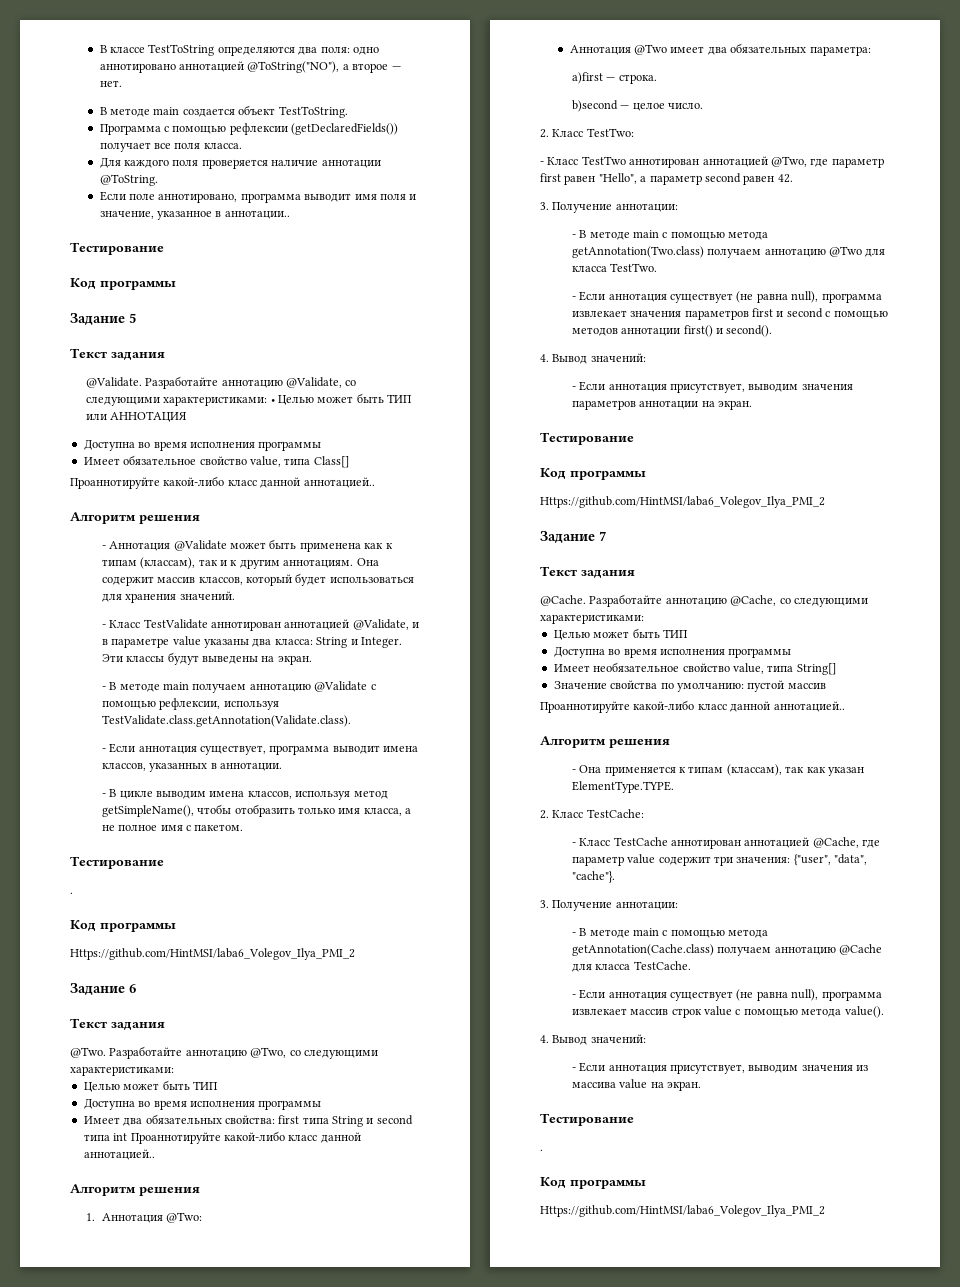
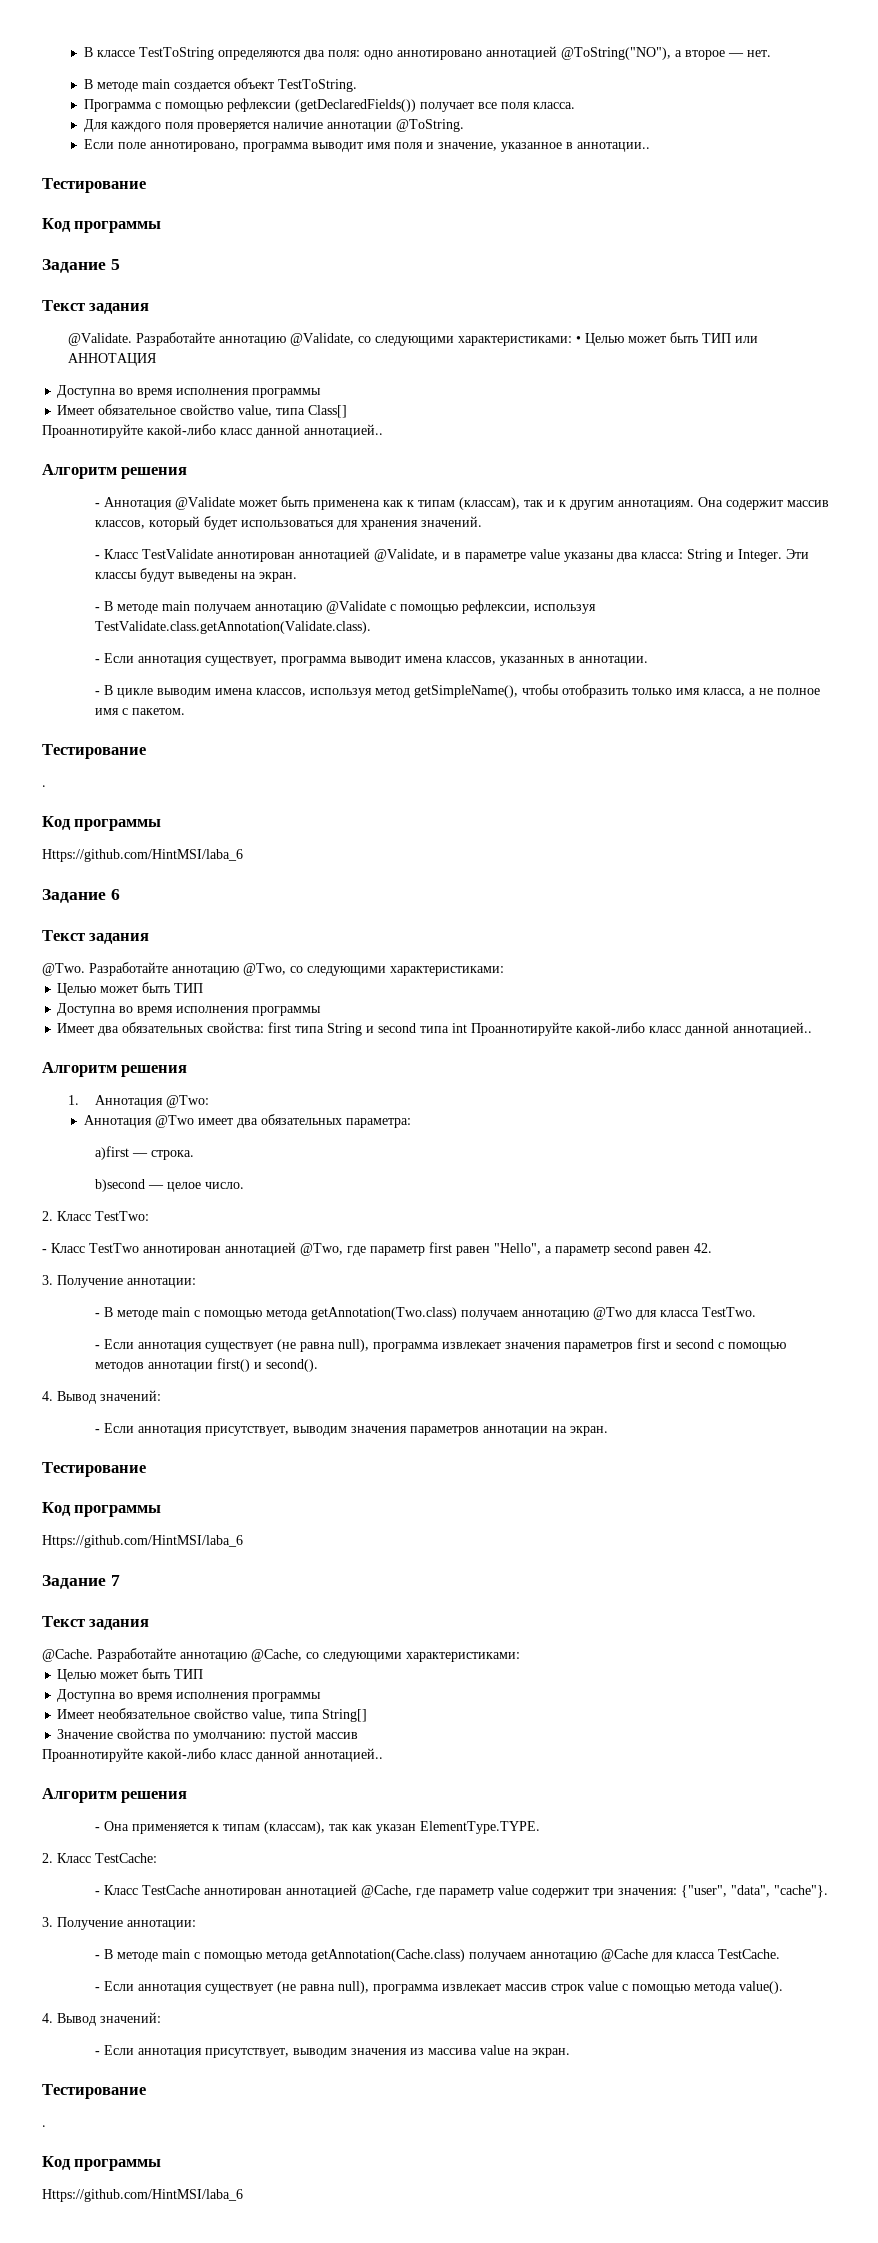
[70,948,355,960] Https://github.com/HintMSI/laba6_Volegov_Ilya_PMI_2 -> [42,849,243,862] Https://github.com/HintMSI/laba_6
[540,496,825,508] Https://github.com/HintMSI/laba6_Volegov_Ilya_PMI_2 -> [42,1535,243,1548] Https://github.com/HintMSI/laba_6
[540,1205,825,1217] Https://github.com/HintMSI/laba6_Volegov_Ilya_PMI_2 -> [42,2189,243,2202] Https://github.com/HintMSI/laba_6

